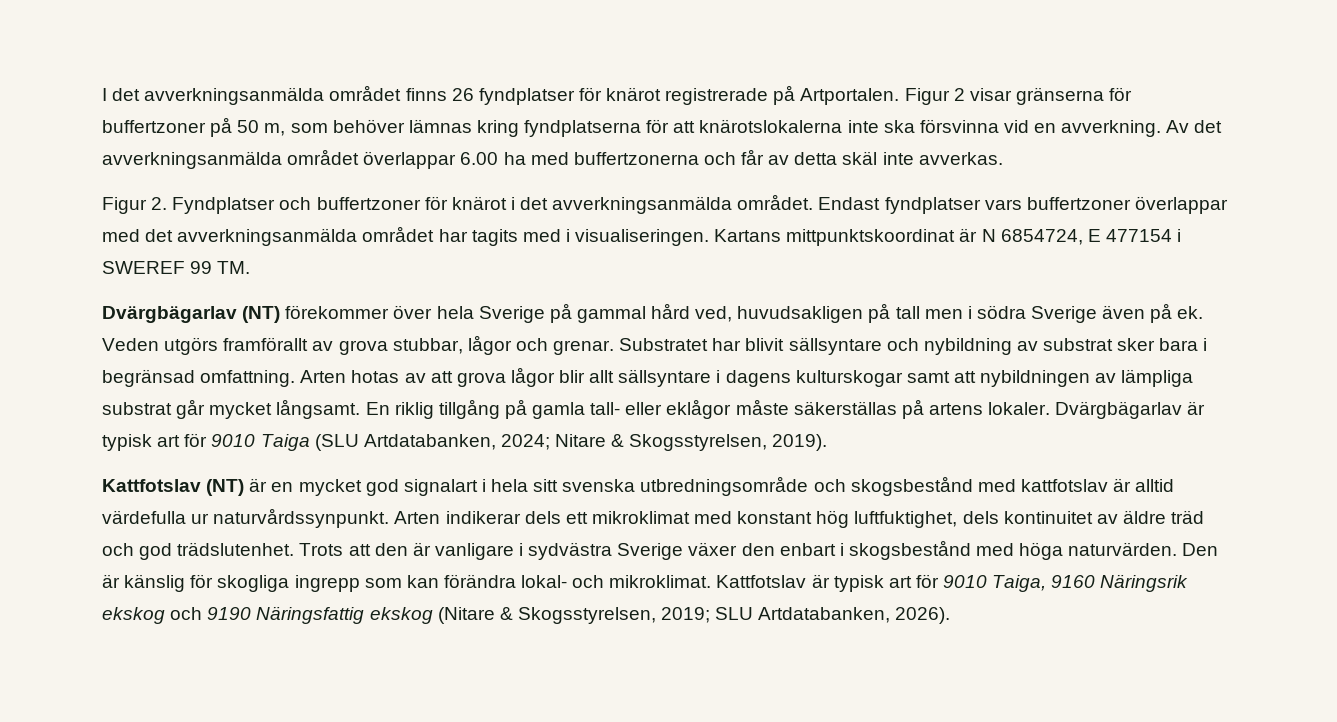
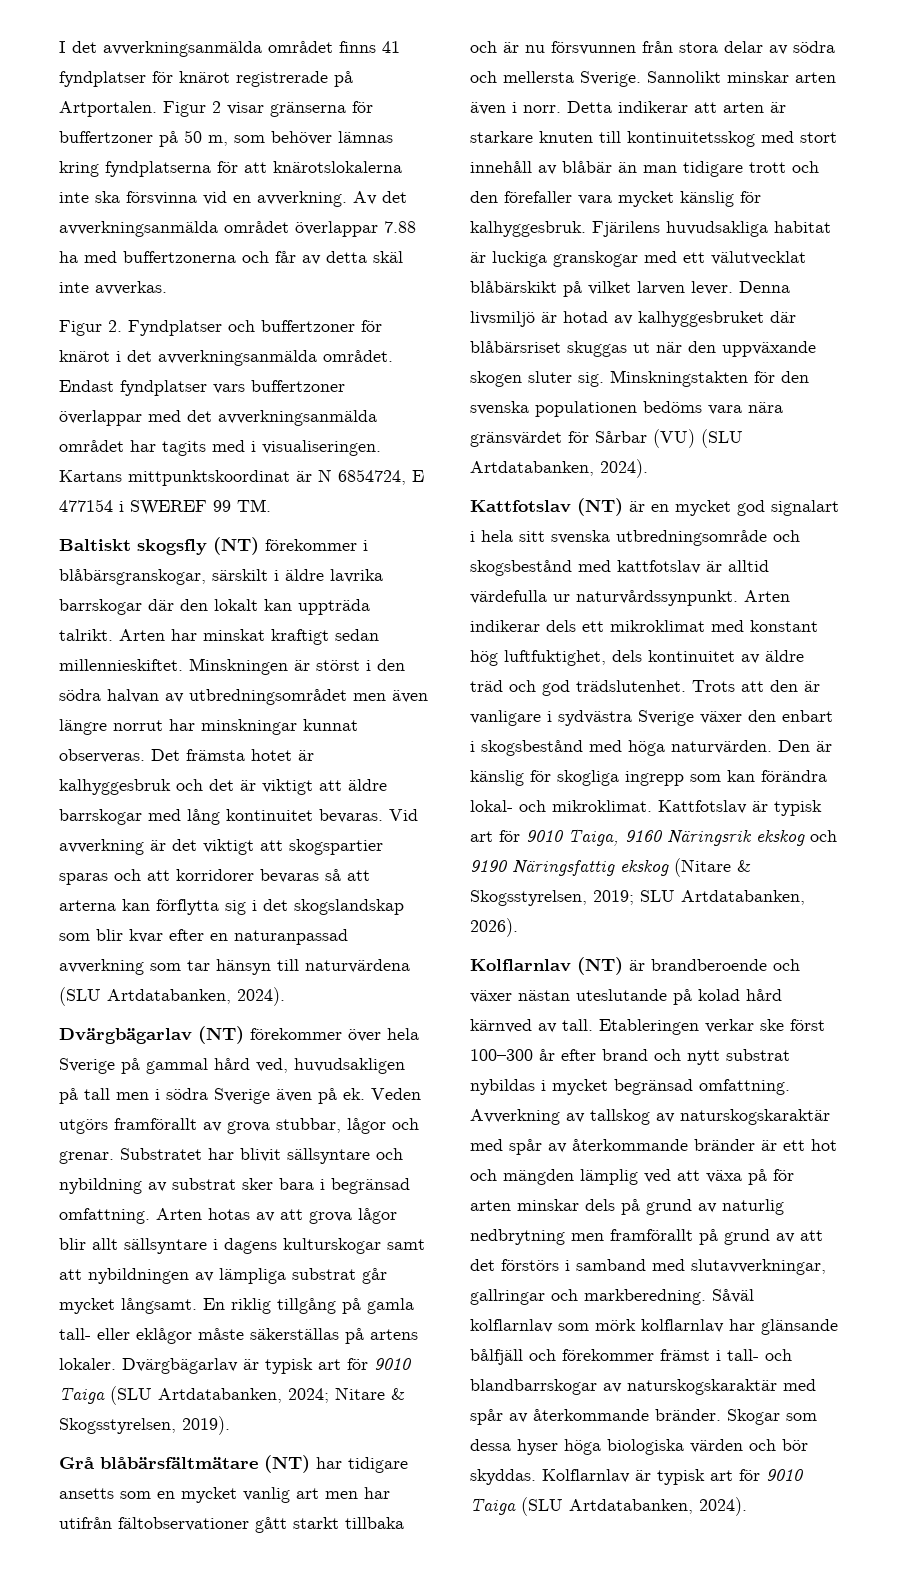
[451,88,474,101] 26 -> [382,41,400,53] 41
[460,152,499,165] 6.00 -> [384,221,416,233] 7.88
(251, 267) none -> [59,537,368,555] [59,569,383,585] [59,599,370,615] [59,629,379,645] [59,658,405,675] [59,689,428,705] [59,719,358,735] [59,749,314,763] [59,779,387,795] [59,809,418,825] [59,839,383,855] [59,869,370,885] [59,899,404,915] [59,929,348,945] [59,959,410,975] [59,987,285,1006] // Baltiskt skogsfly (NT) förekommer i blåbärsgranskogar, särskilt i äldre lavrika barrskogar där den lokalt kan uppträda talrikt. Arten har minskat kraftigt sedan millennieskiftet. Minskningen är störst i den södra halvan av utbredningsområdet men även längre norrut har minskningar kunnat observeras. Det främsta hotet är kalhyggesbruk och det är viktigt att äldre barrskogar med lång kontinuitet bevaras. Vid avverkning är det viktigt att skogspartier sparas och att korridorer bevaras så att arterna kan förflytta sig i det skogslandskap som blir kvar efter en naturanpassad avverkning som tar hänsyn till naturvärdena (SLU Artdatabanken, 2024).
(828, 442) none -> [59,1455,408,1473] [59,1487,390,1503] [59,1517,404,1533] [470,41,835,55] [470,71,836,87] [470,101,786,115] [470,131,837,147] [470,161,819,177] [470,191,761,207] [470,221,831,237] [470,251,806,267] [470,281,790,297] [470,311,796,327] [470,341,816,357] [470,370,809,387] [470,401,783,417] [470,429,743,448] [470,459,648,478] // Grå blåbärsfältmätare (NT) har tidigare ansetts som en mycket vanlig art men har utifrån fältobservationer gått starkt tillbaka och är nu försvunnen från stora delar av södra och mellersta Sverige. Sannolikt minskar arten även i norr. Detta indikerar att arten är starkare knuten till kontinuitetsskog med stort innehåll av blåbär än man tidigare trott och den förefaller vara mycket känslig för kalhyggesbruk. Fjärilens huvudsakliga habitat är luckiga granskogar med ett välutvecklat blåbärskikt på vilket larven lever. Denna livsmiljö är hotad av kalhyggesbruket där blåbärsriset skuggas ut när den uppväxande skogen sluter sig. Minskningstakten för den svenska populationen bedöms vara nära gränsvärdet för Sårbar (VU) (SLU Artdatabanken, 2024).
(951, 615) none -> [470,957,800,975] [470,989,782,1005] [470,1019,825,1035] [470,1049,790,1065] [470,1079,790,1095] [470,1109,830,1125] [470,1139,837,1155] [470,1169,794,1185] [470,1199,784,1215] [470,1229,823,1245] [470,1259,826,1275] [470,1289,754,1305] [470,1319,838,1335] [470,1349,792,1365] [470,1379,816,1395] [470,1409,817,1425] [470,1439,808,1455] [470,1469,803,1485] [470,1497,747,1516] // Kolflarnlav (NT) är brandberoende och växer nästan uteslutande på kolad hård kärnved av tall. Etableringen verkar ske först 100–300 år efter brand och nytt substrat nybildas i mycket begränsad omfattning. Avverkning av tallskog av naturskogskaraktär med spår av återkommande bränder är ett hot och mängden lämplig ved att växa på för arten minskar dels på grund av naturlig nedbrytning men framförallt på grund av att det förstörs i samband med slutavverkningar, gallringar och markberedning. Såväl kolflarnlav som mörk kolflarnlav har glänsande bålfjäll och förekommer främst i tall- och blandbarrskogar av naturskogskaraktär med spår av återkommande bränder. Skogar som dessa hyser höga biologiska värden och bör skyddas. Kolflarnlav är typisk art för 9010 Taiga (SLU Artdatabanken, 2024).

